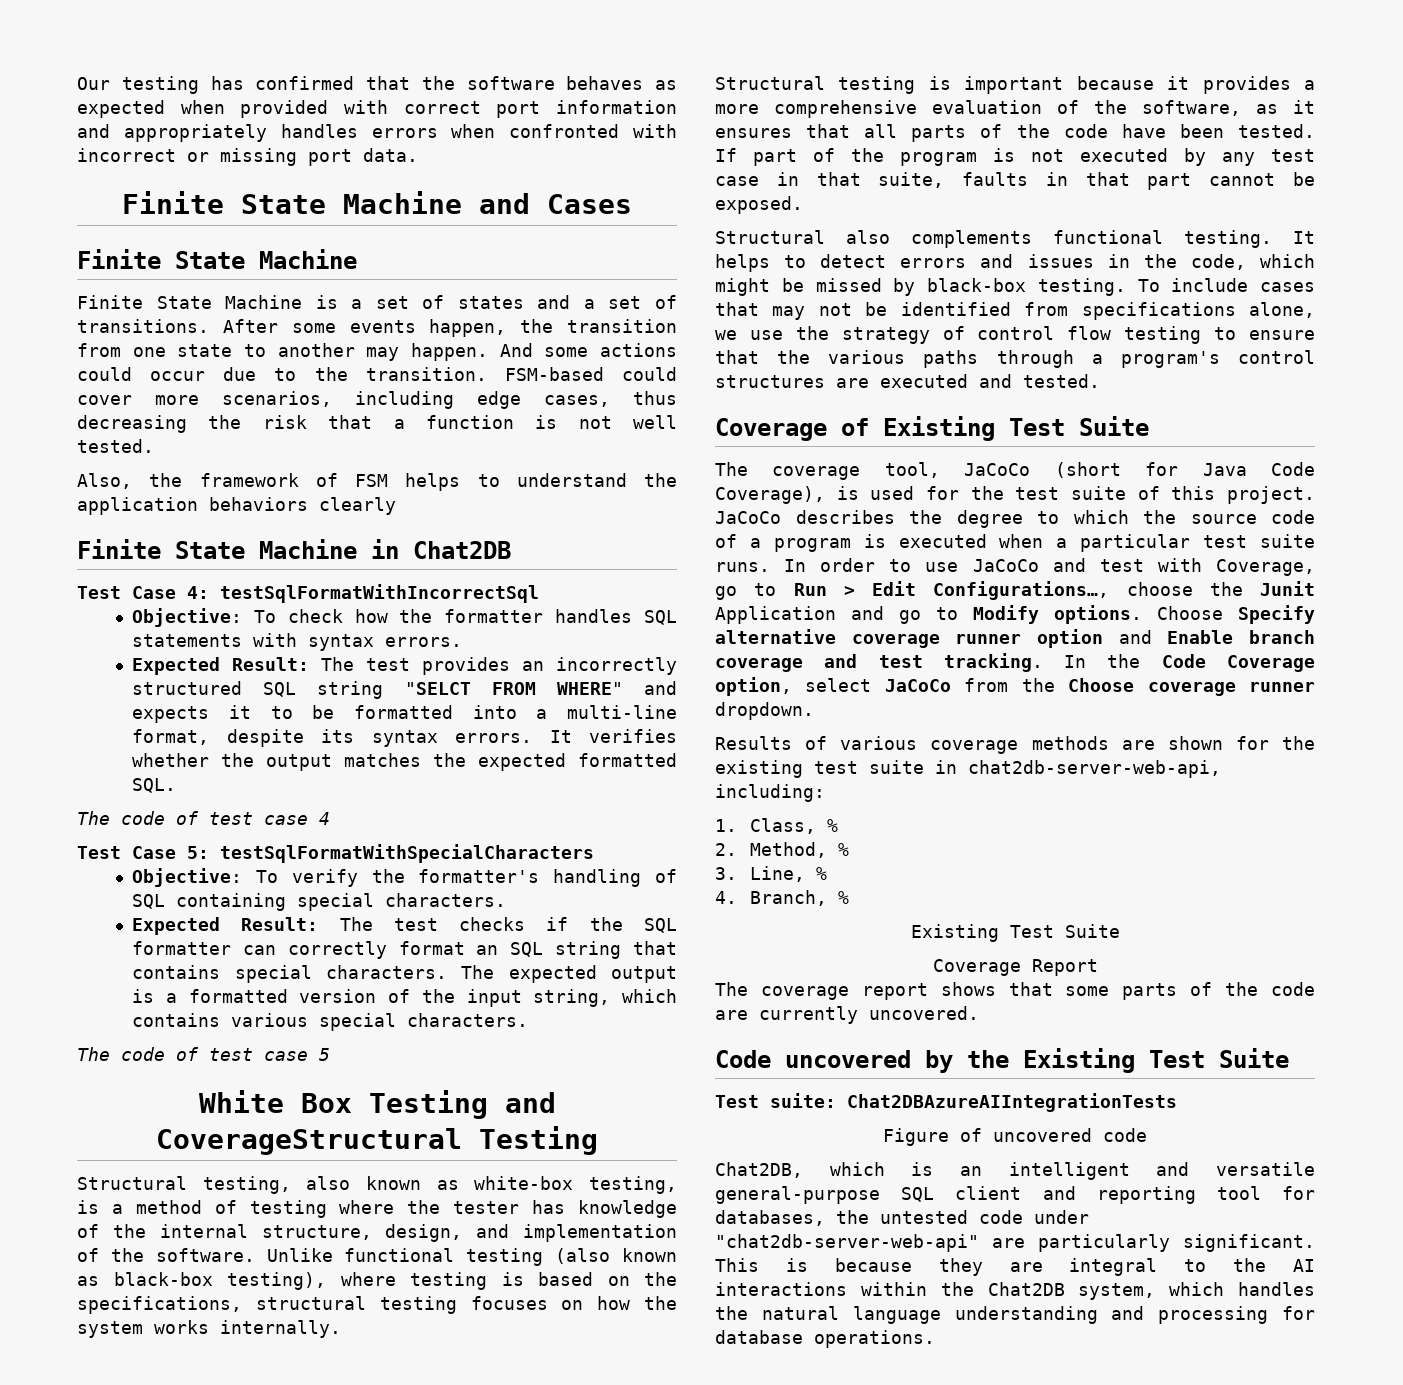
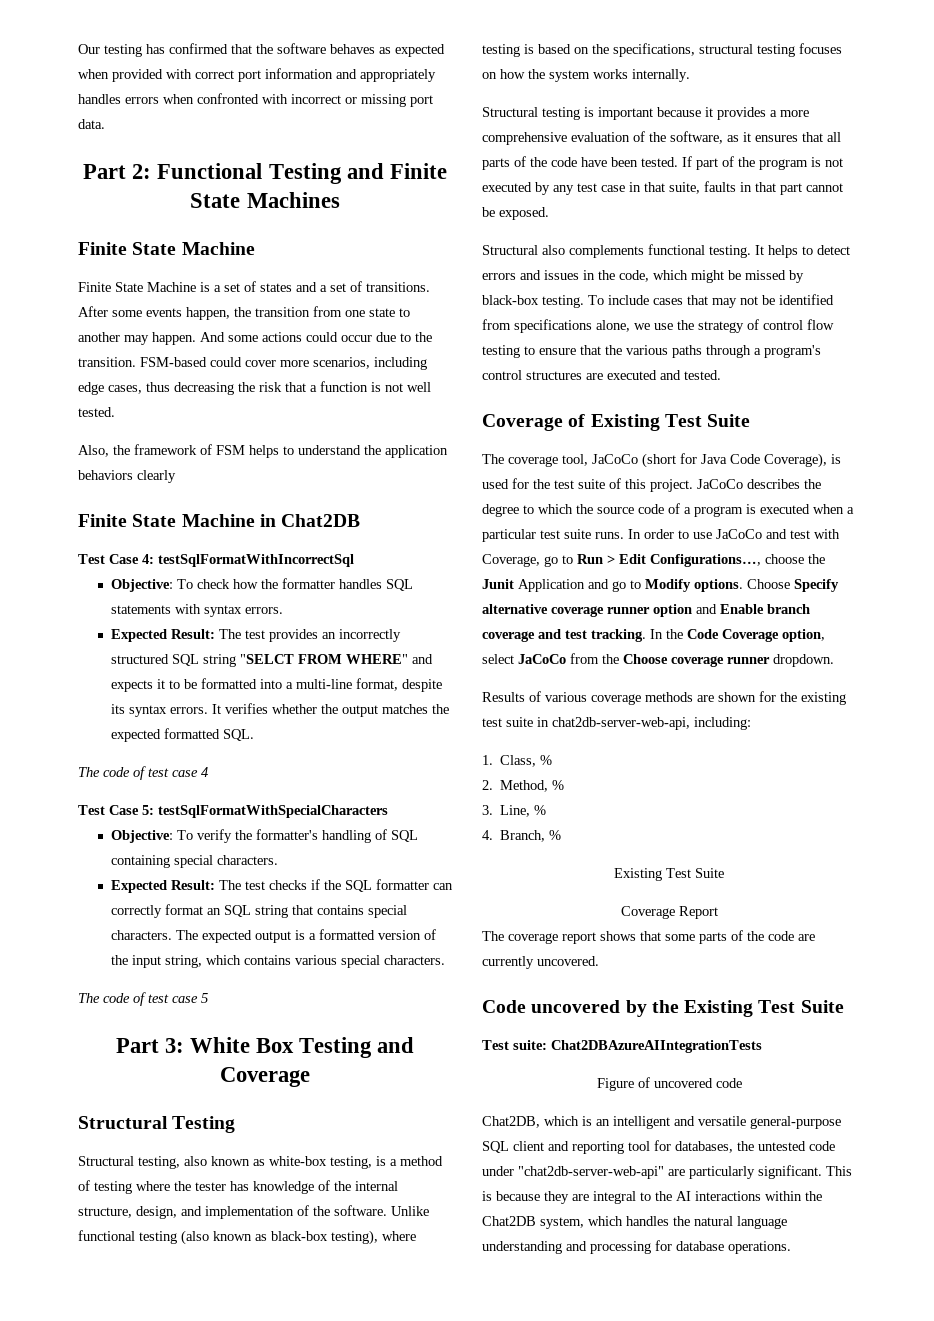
[122,191,632,214] Finite State Machine and Cases -> [83,163,447,184] [190,192,340,208] Part 2: Functional Testing and Finite State Machines
(330, 1054) none -> [115,1038,184,1053] Part 3:
[156,1128,462,1155] CoverageStructural -> [220,1067,310,1087] [78,1116,168,1129] Coverage // Structural

